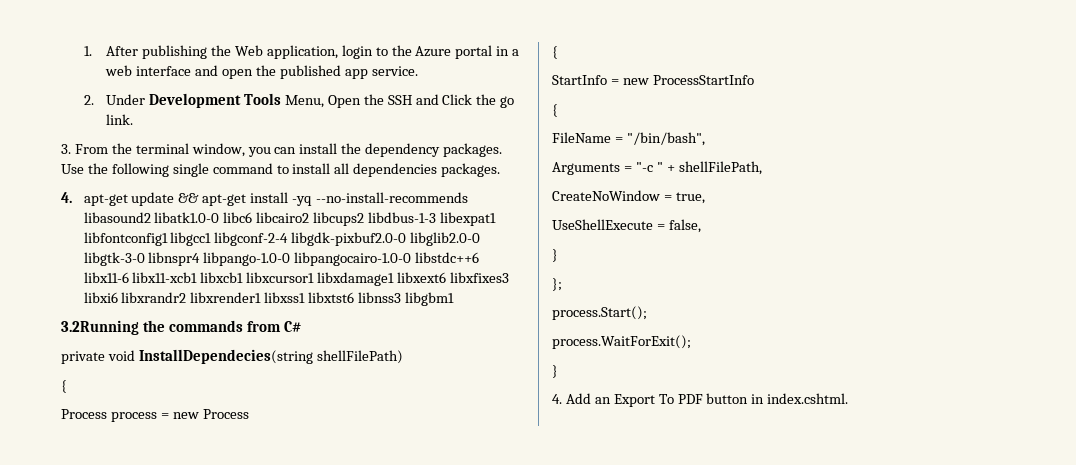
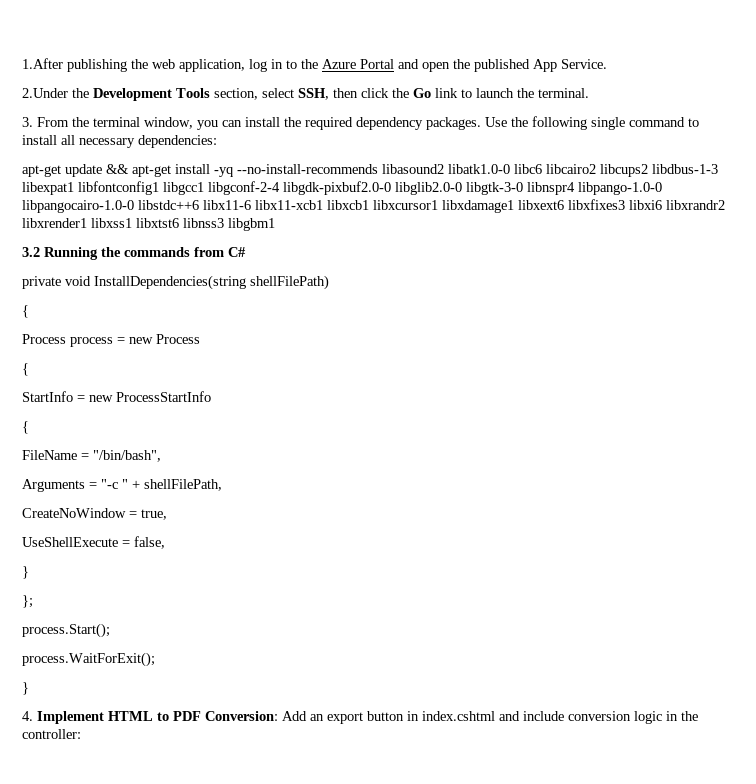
[83,45,520,59] [105,65,418,79] [83,93,515,108] [106,114,134,125] 1. After publishing the Web application, login to the Azure portal in a web interface and open the published app service. // 2. Under Development Tools Menu, Open the SSH and Click the go link. -> [22,58,607,72] [22,88,589,101] 1.After publishing the web application, log in to the Azure Portal and open the published App Service. // 2.Under the Development Tools section, select SSH, then click the Go link to launch the terminal.
(362, 148) none -> [305,117,353,130] required
[353,163,501,177] [61,192,72,203] dependencies packages. // 4. -> [79,135,217,148] necessary dependencies: //
[61,320,139,335] 3.2Running -> [22,247,98,260] 3.2 Running
[138,349,313,364] InstallDependecies(string -> [94,275,246,290] InstallDependencies(string
[565,393,849,407] Add an Export To PDF button in index.cshtml. -> [37,711,698,724] [22,729,81,739] Implement HTML to PDF Conversion: Add an export button in index.cshtml and include conversion logic in the controller:

